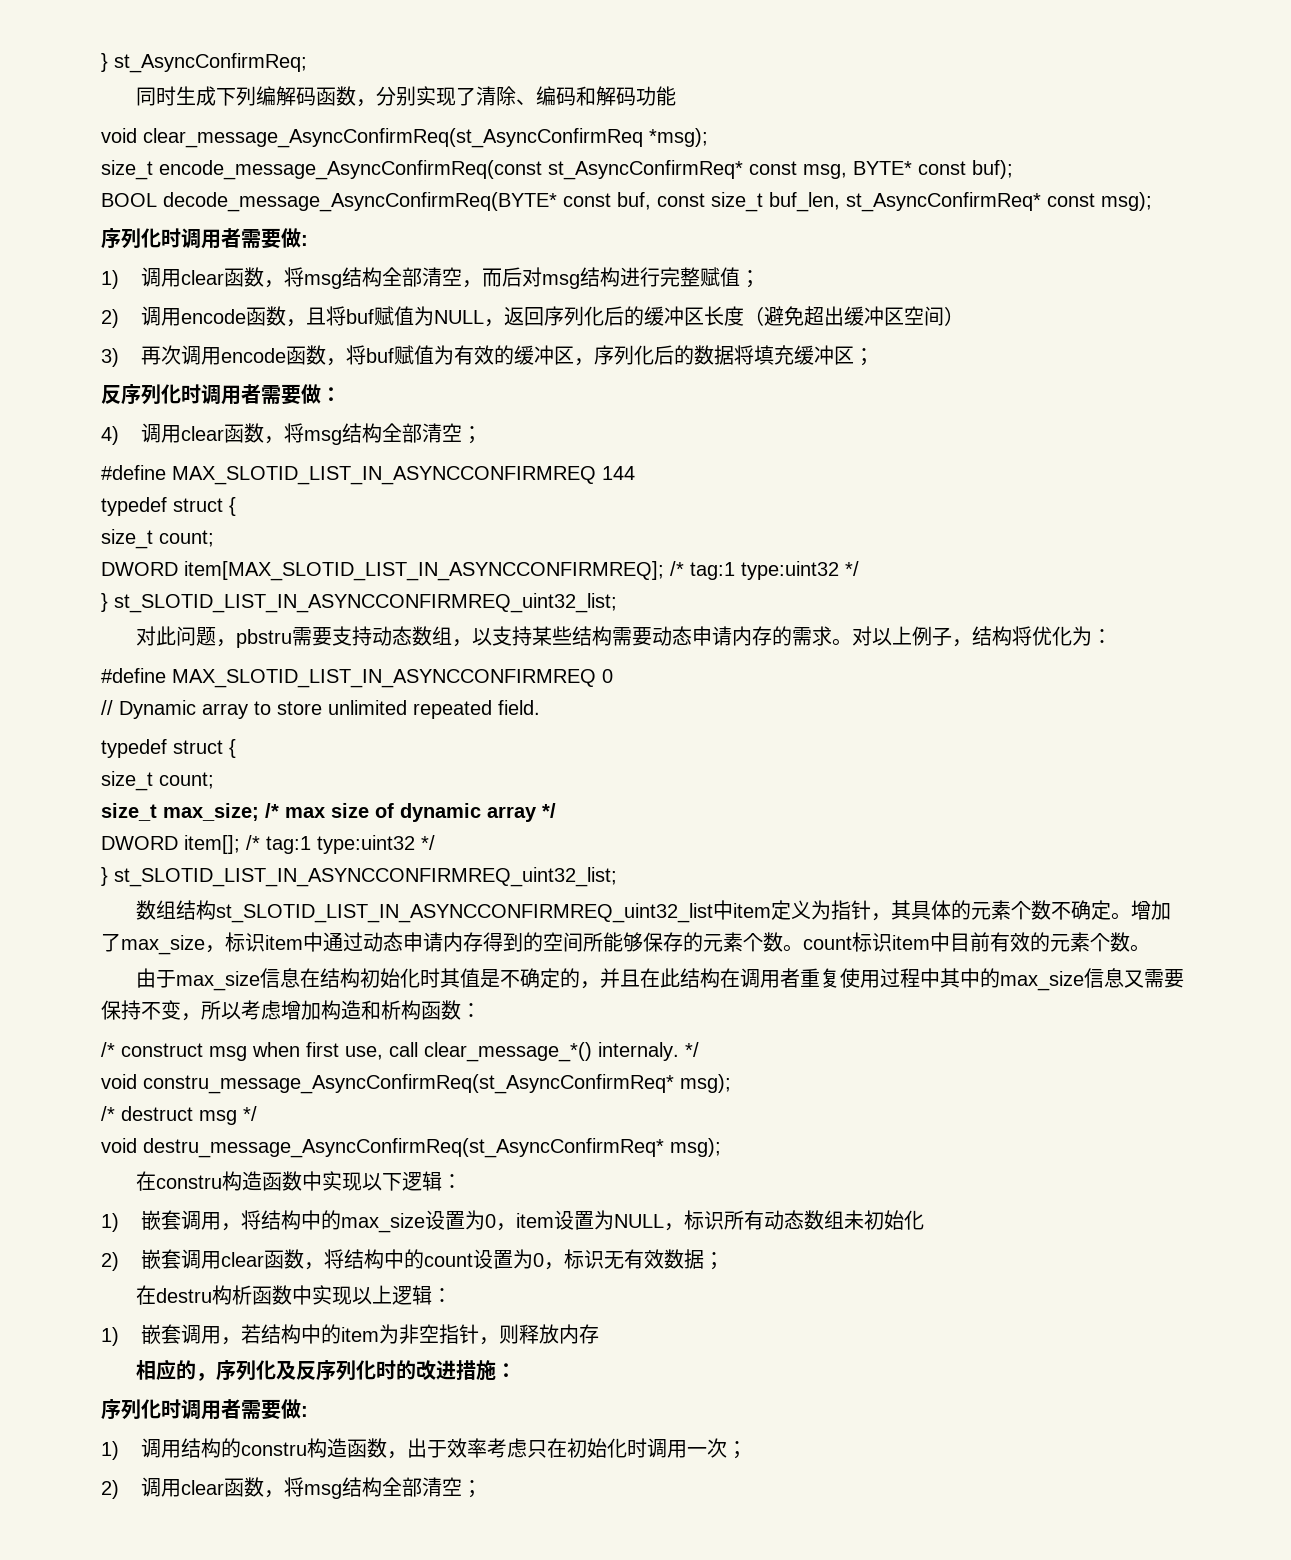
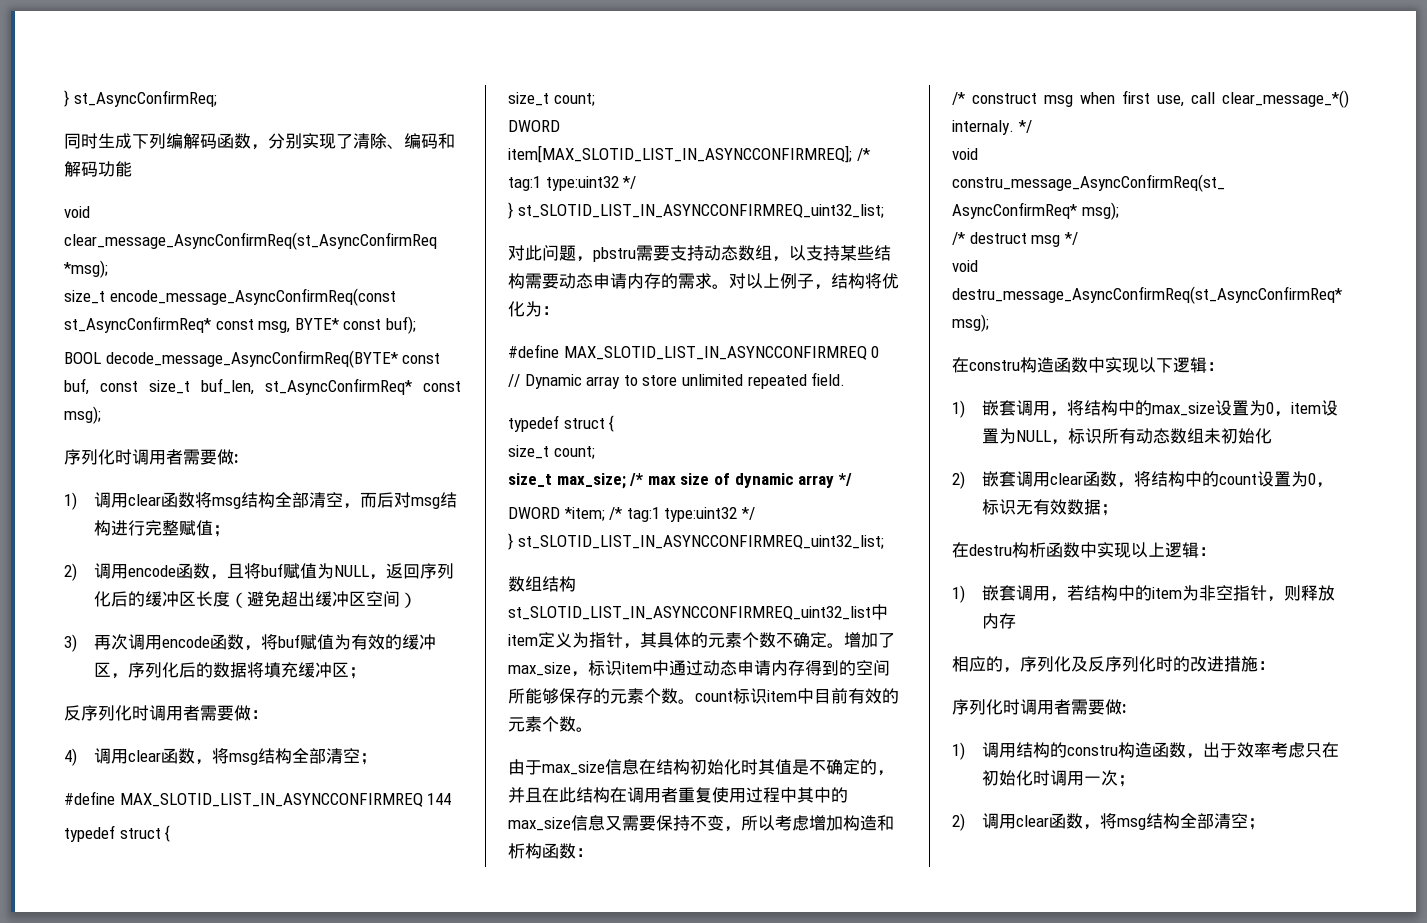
[263,280,284,288] ， -> (196, 500) none
[184,835,240,854] item[]; -> [563,507,605,521] *item;

